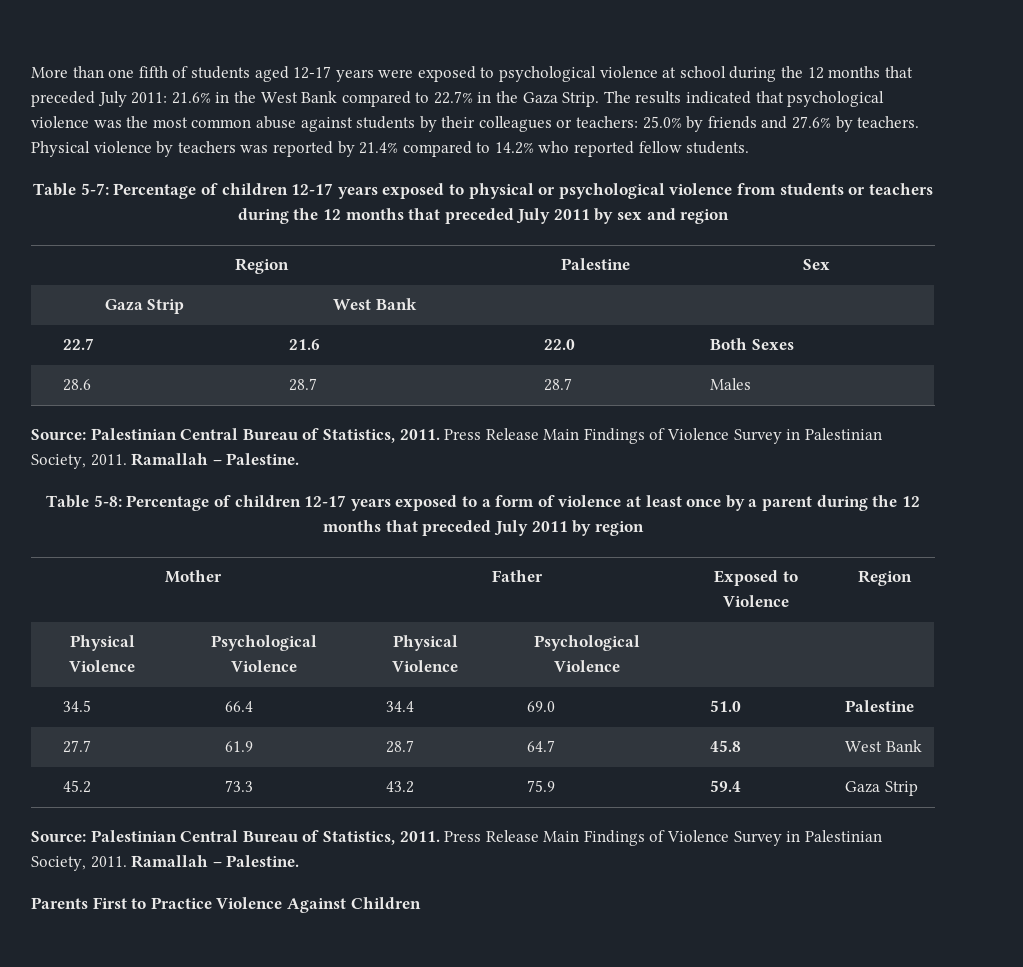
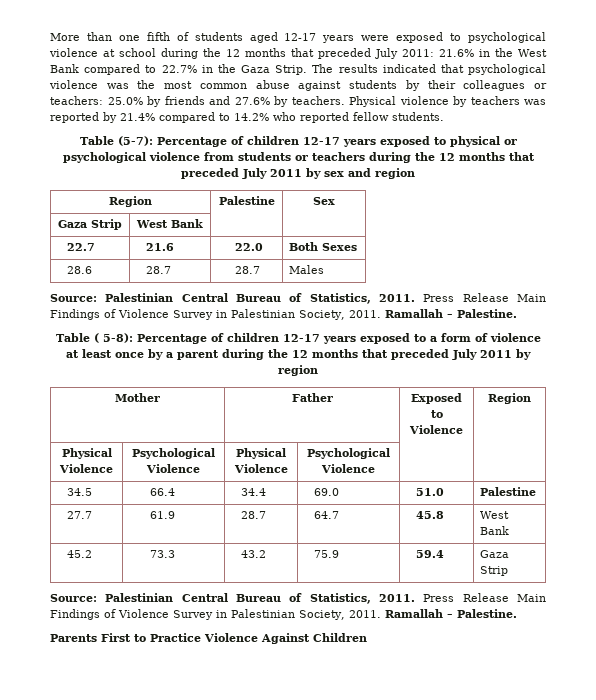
[80,183,109,195] 5-7: -> [117,136,153,146] (5-7):
[93,495,122,507] 5-8: -> [93,333,133,343] ( 5-8):

